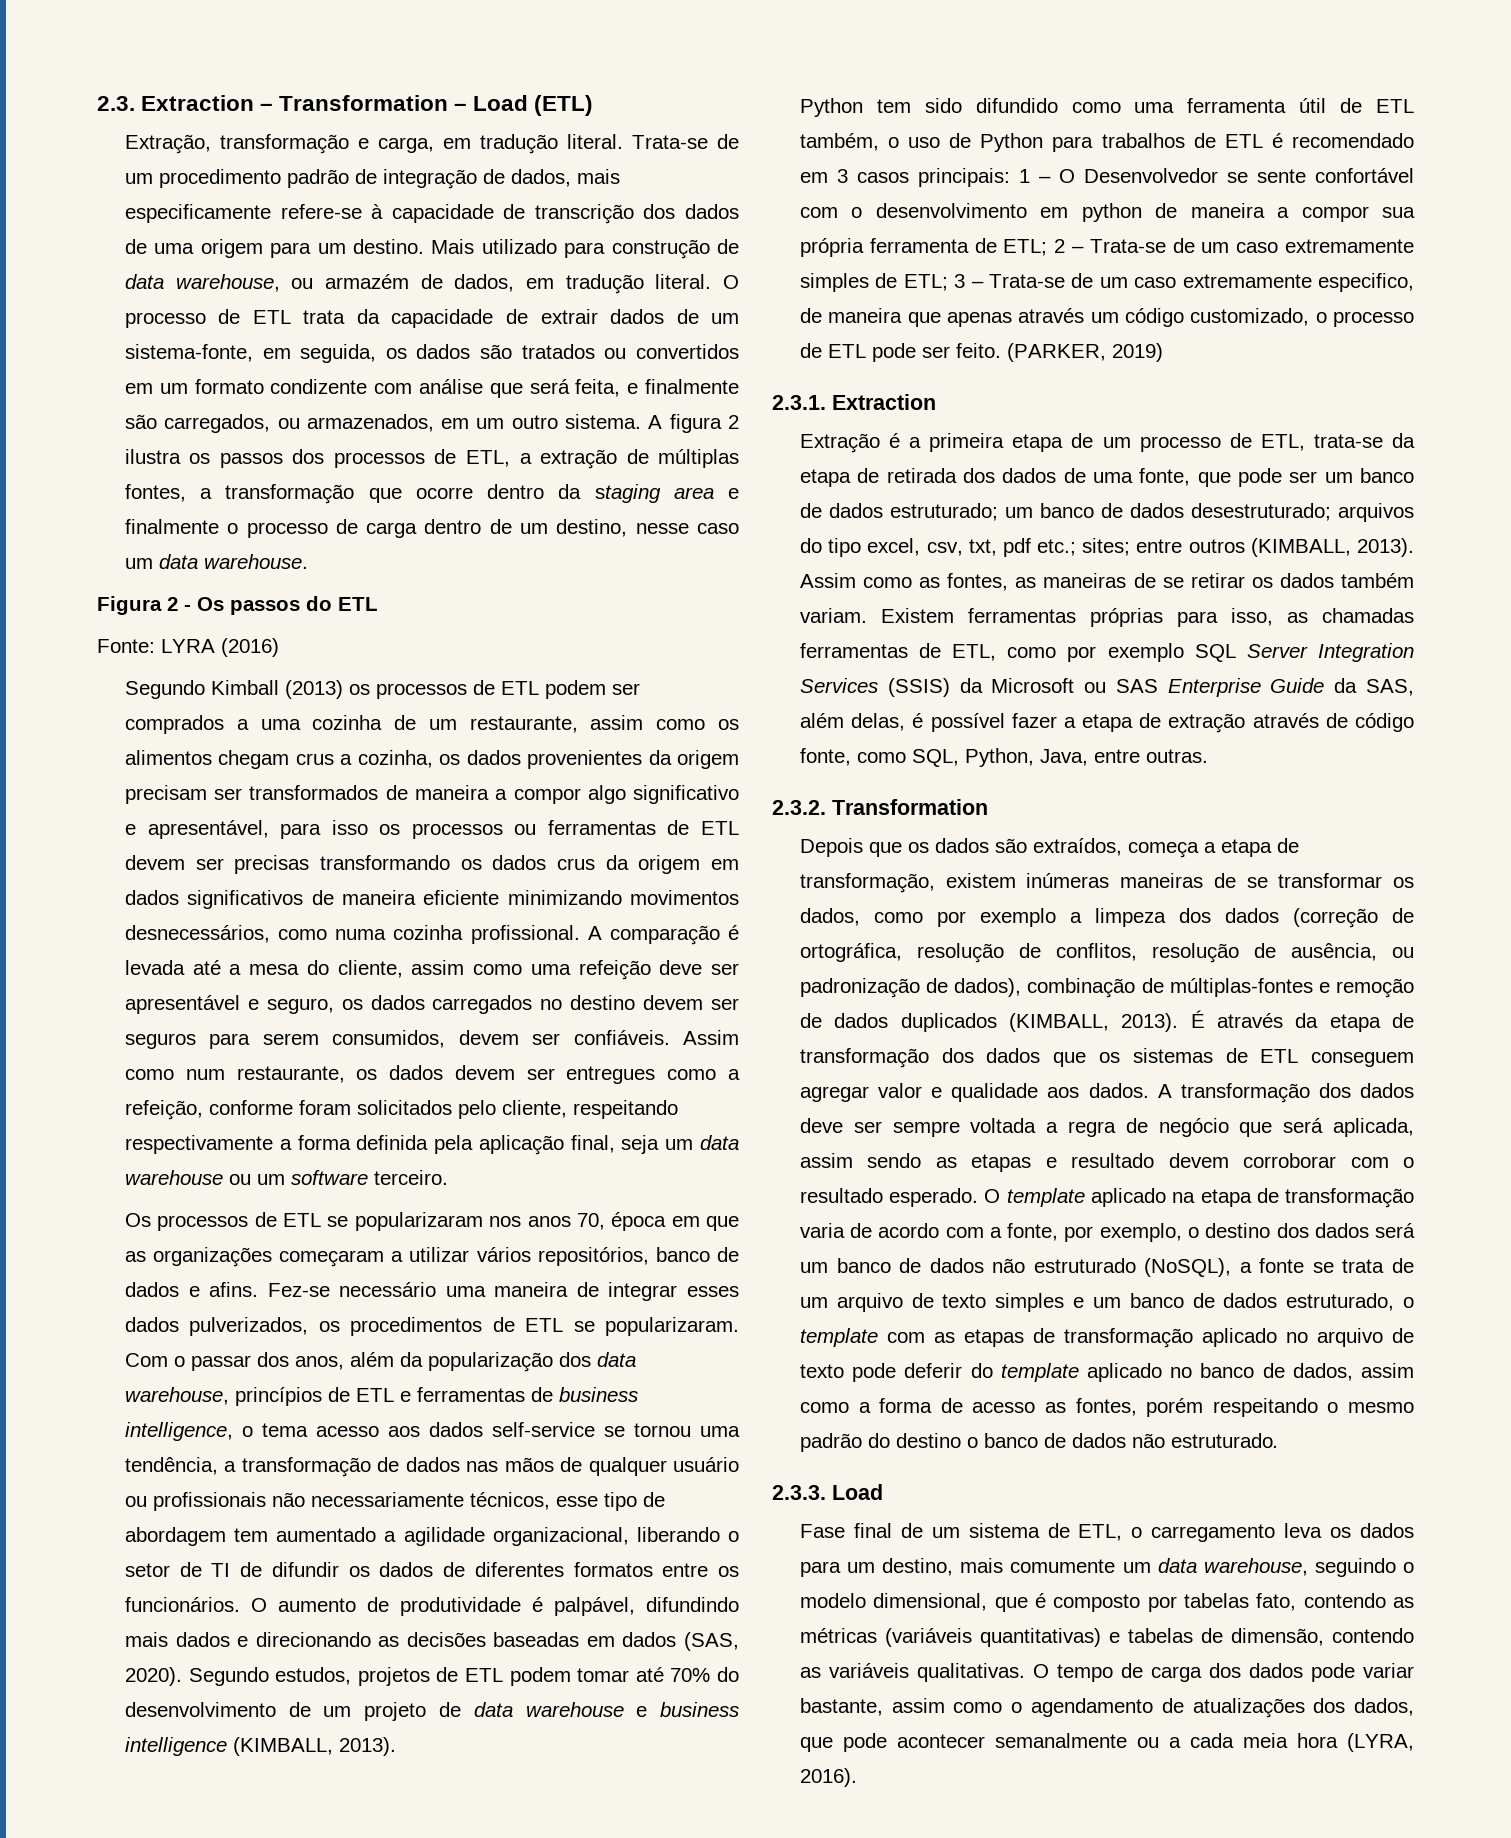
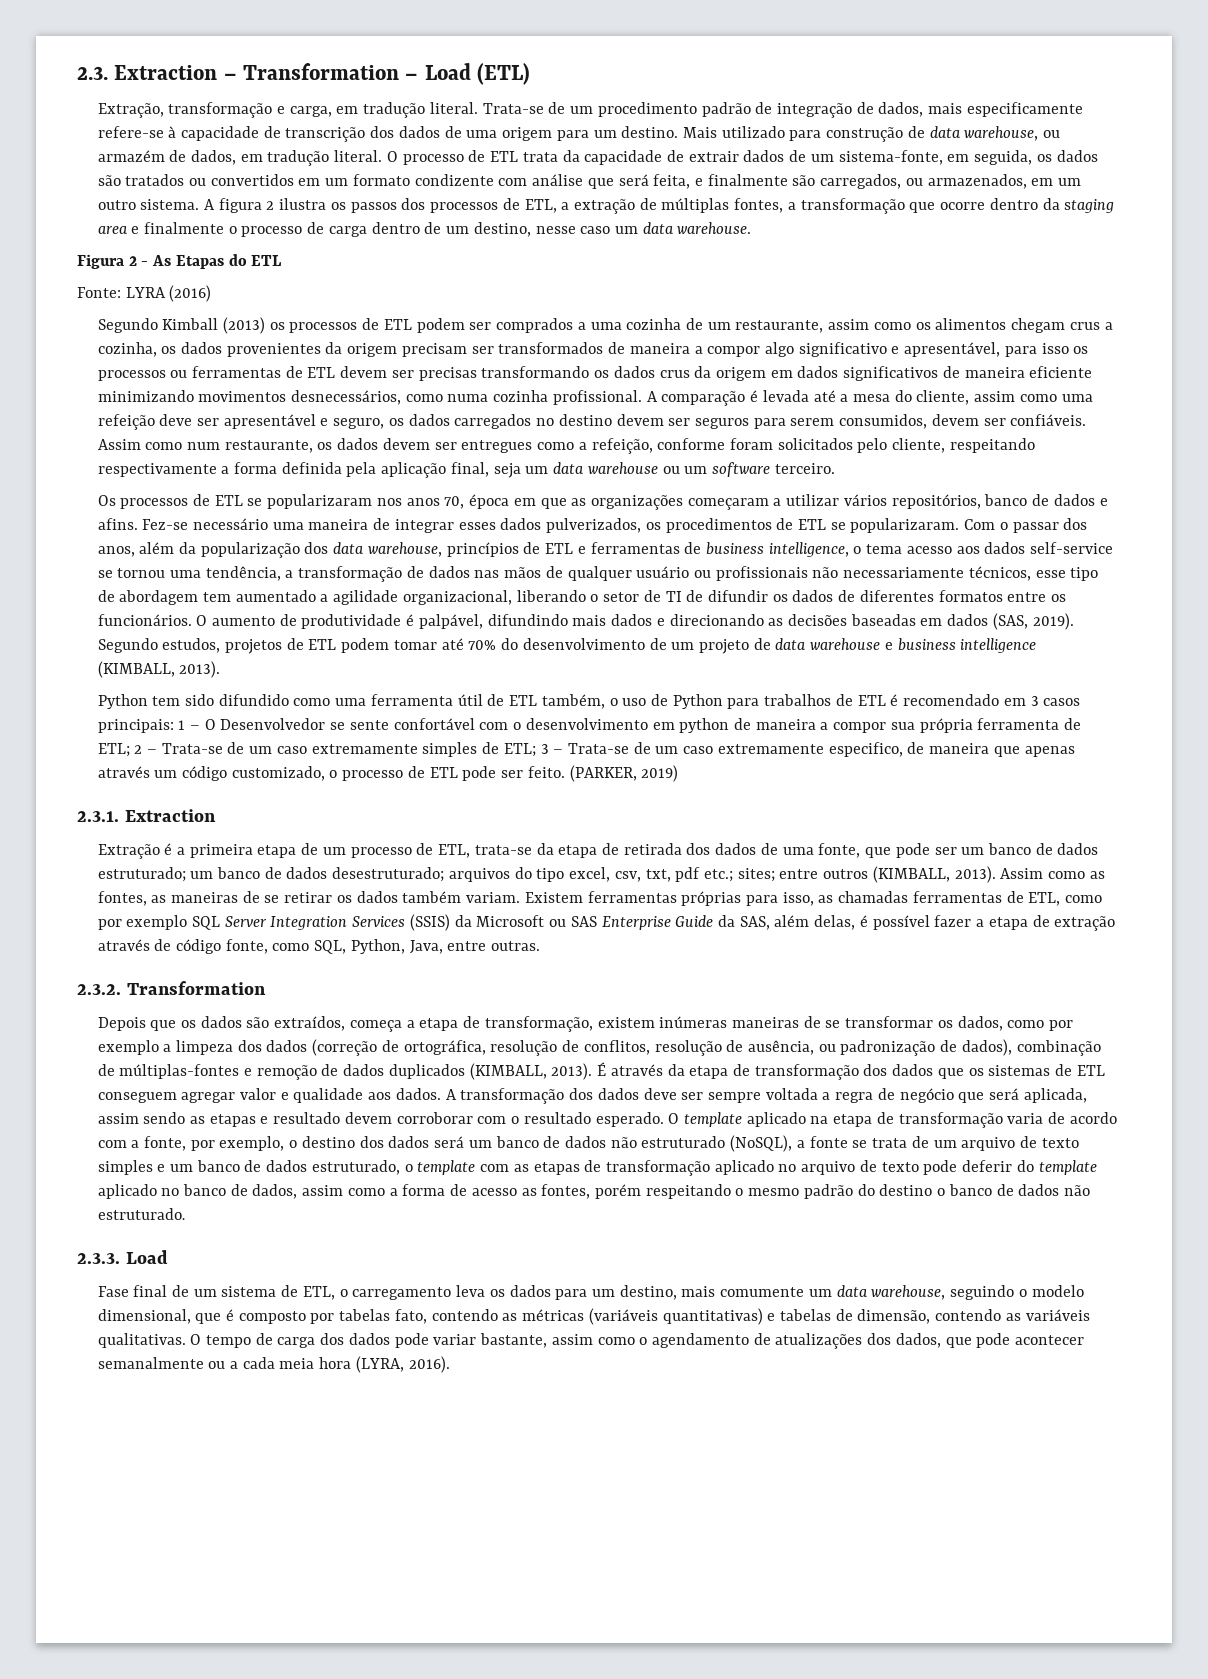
[197,597,300,615] Os passos -> [152,255,224,269] As Etapas
[124,1667,182,1686] 2020). -> [1032,613,1074,630] 2019).

